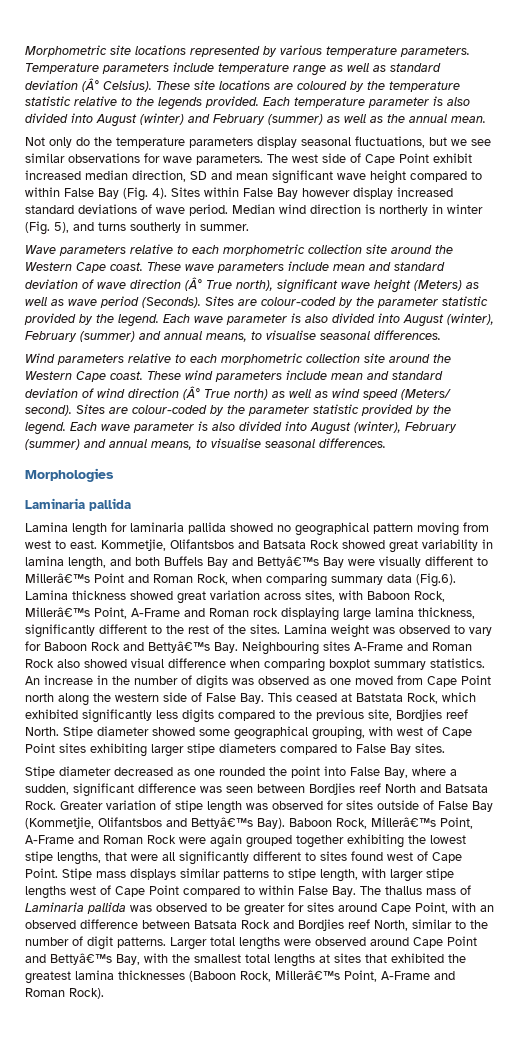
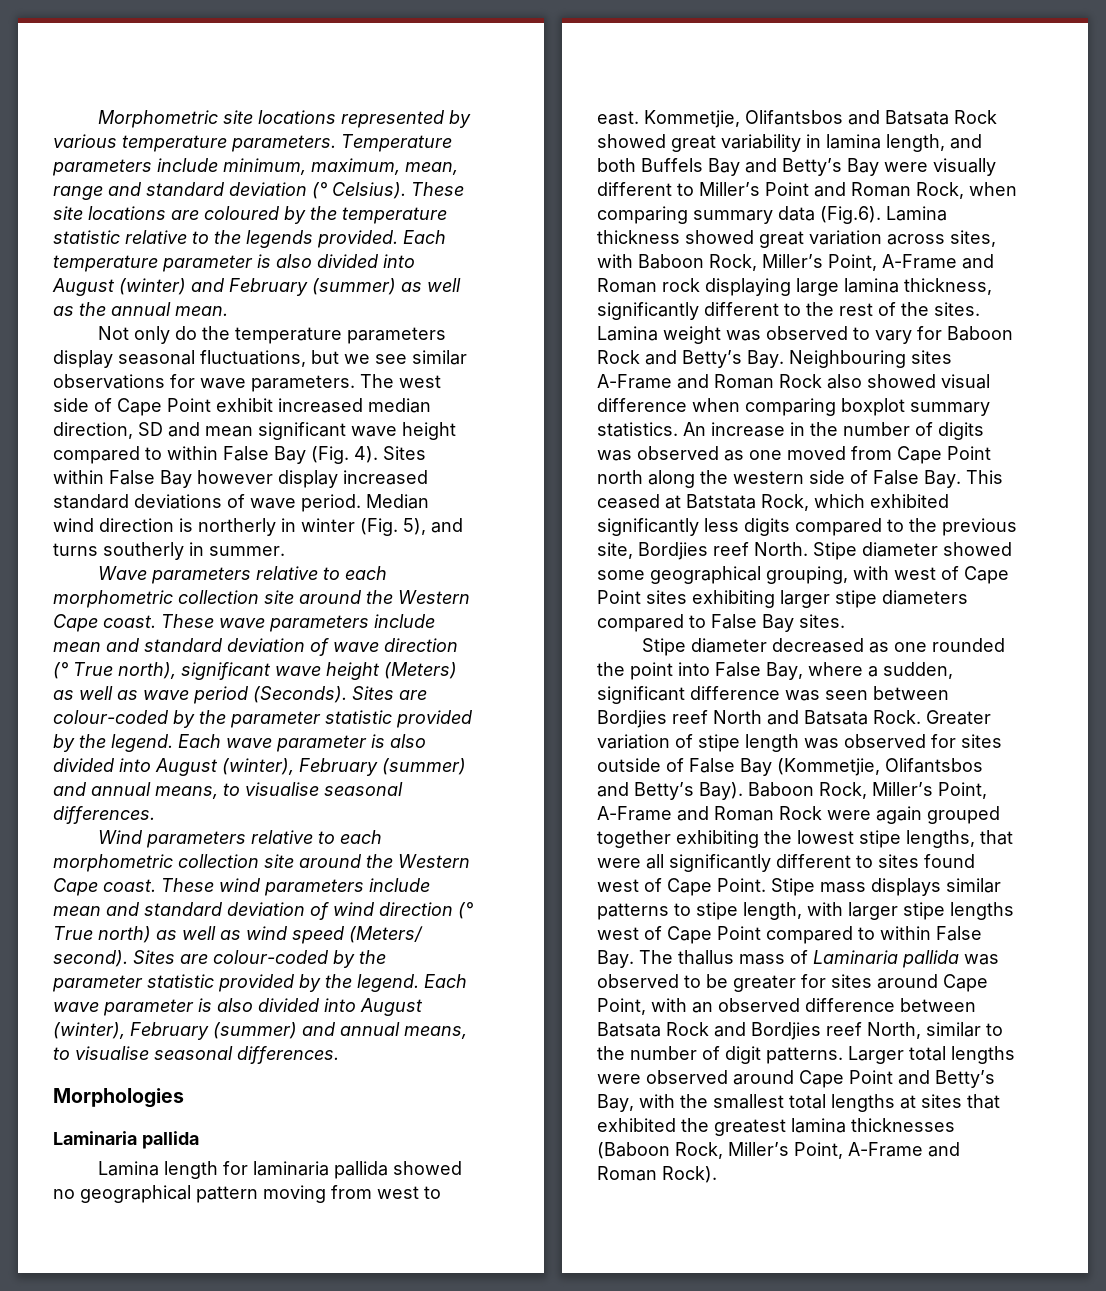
[218,63,441,76] [25,78,99,92] temperature range as well as standard deviation (Â° -> [223,158,458,175] [53,182,327,200] minimum, maximum, mean, range and standard deviation (°
[185,277,202,291] (Â° -> [53,662,68,679] (°
[183,386,200,400] (Â° -> [458,902,473,919] (°
[257,556,319,568] Bettyâ€™s -> [782,158,842,176] Betty’s
[25,573,90,583] Millerâ€™s -> [699,182,760,196] Miller’s
[25,607,90,617] Millerâ€™s -> [762,254,823,268] Miller’s
[148,641,210,653] Bettyâ€™s -> [682,350,742,368] Betty’s
[191,817,253,829] Bettyâ€™s -> [634,782,694,800] Betty’s
[371,817,436,827] Millerâ€™s -> [872,782,933,796] Miller’s
[50,953,112,965] Bettyâ€™s -> [935,1070,995,1088] Betty’s
[275,970,340,980] Millerâ€™s -> [728,1142,789,1156] Miller’s

